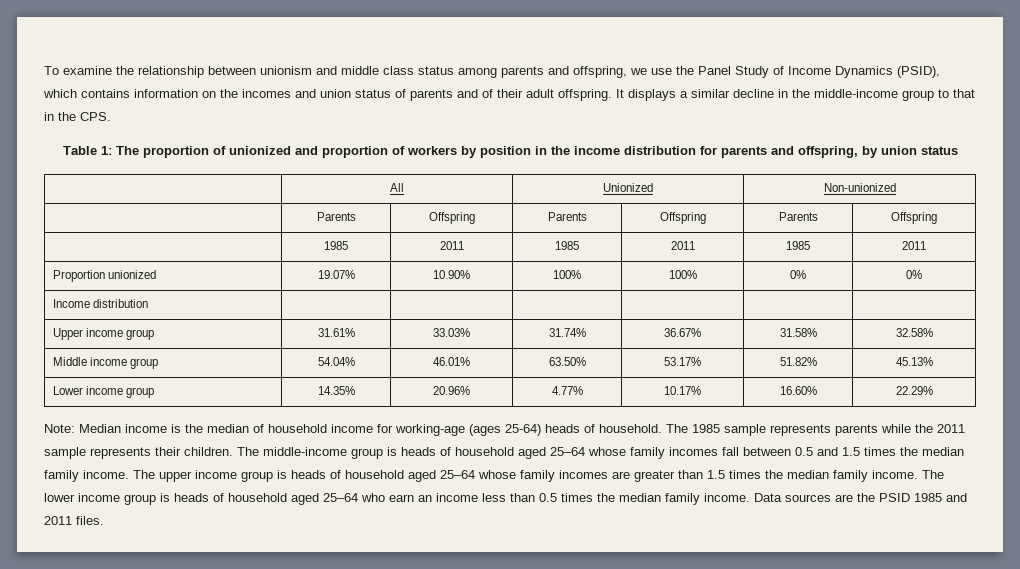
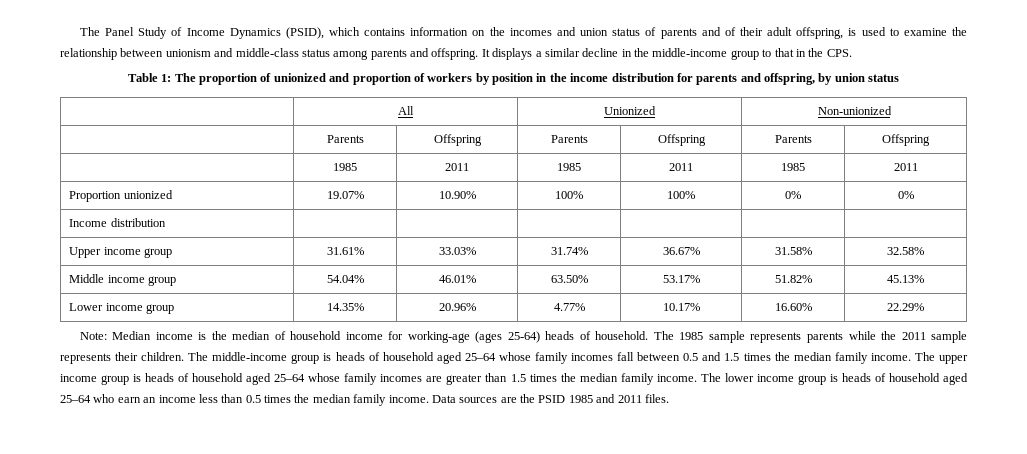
[44,66,694,78] To examine the relationship between unionism and middle class status among parents and offspring, we use the -> [79,27,100,36] The
(554, 93) none -> [796,27,967,39] [60,48,429,60] offspring, is used to examine the relationship between unionism and middle-class status among parents and

